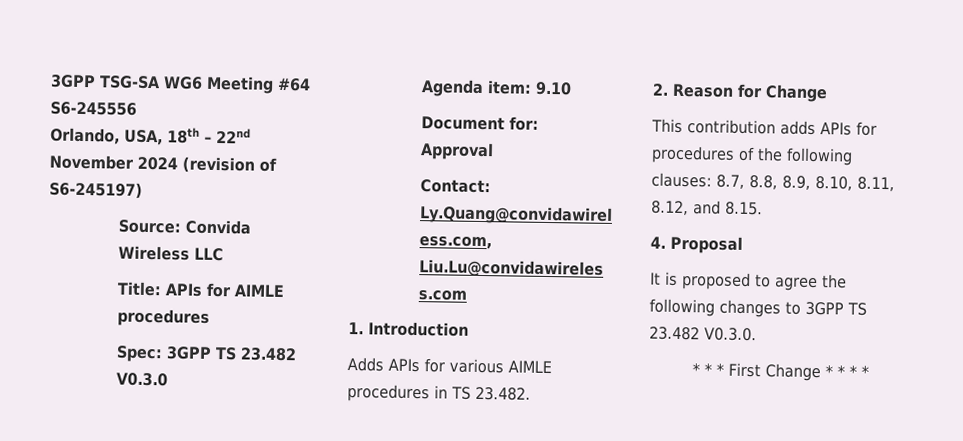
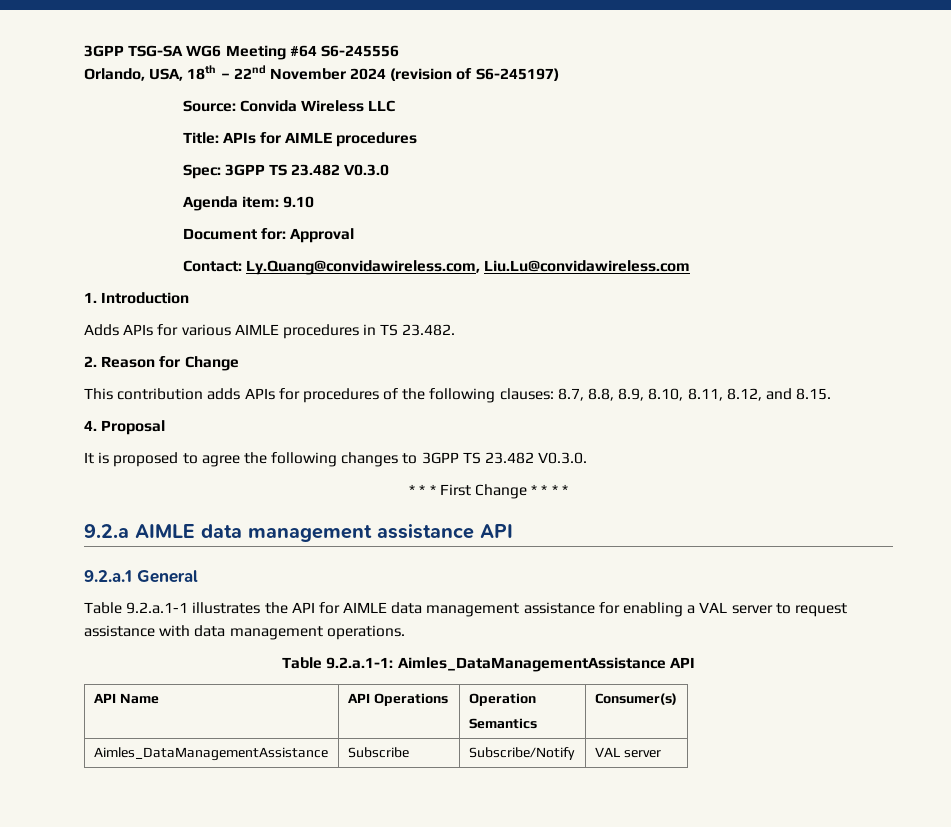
(869, 371) none -> [84,523,513,542] [84,570,198,583] [84,602,847,617] [84,625,405,640] [282,657,695,672] [93,693,159,704] [347,693,448,706] [468,693,536,706] [468,718,537,729] [594,693,677,705] [93,747,328,761] [347,747,409,758] [468,747,575,760] [594,747,661,758] // 9.2.a AIMLE data management assistance API // 9.2.a.1 General // Table 9.2.a.1-1 illustrates the API for AIMLE data management assistance for enabling a VAL server to request assistance with data management operations. // Table 9.2.a.1-1: Aimles_DataManagementAssistance API // API Name | API Operations | Operation // Semantics | Consumer(s) // Aimles_DataManagementAssistance | Subscribe | Subscribe/Notify | VAL server

